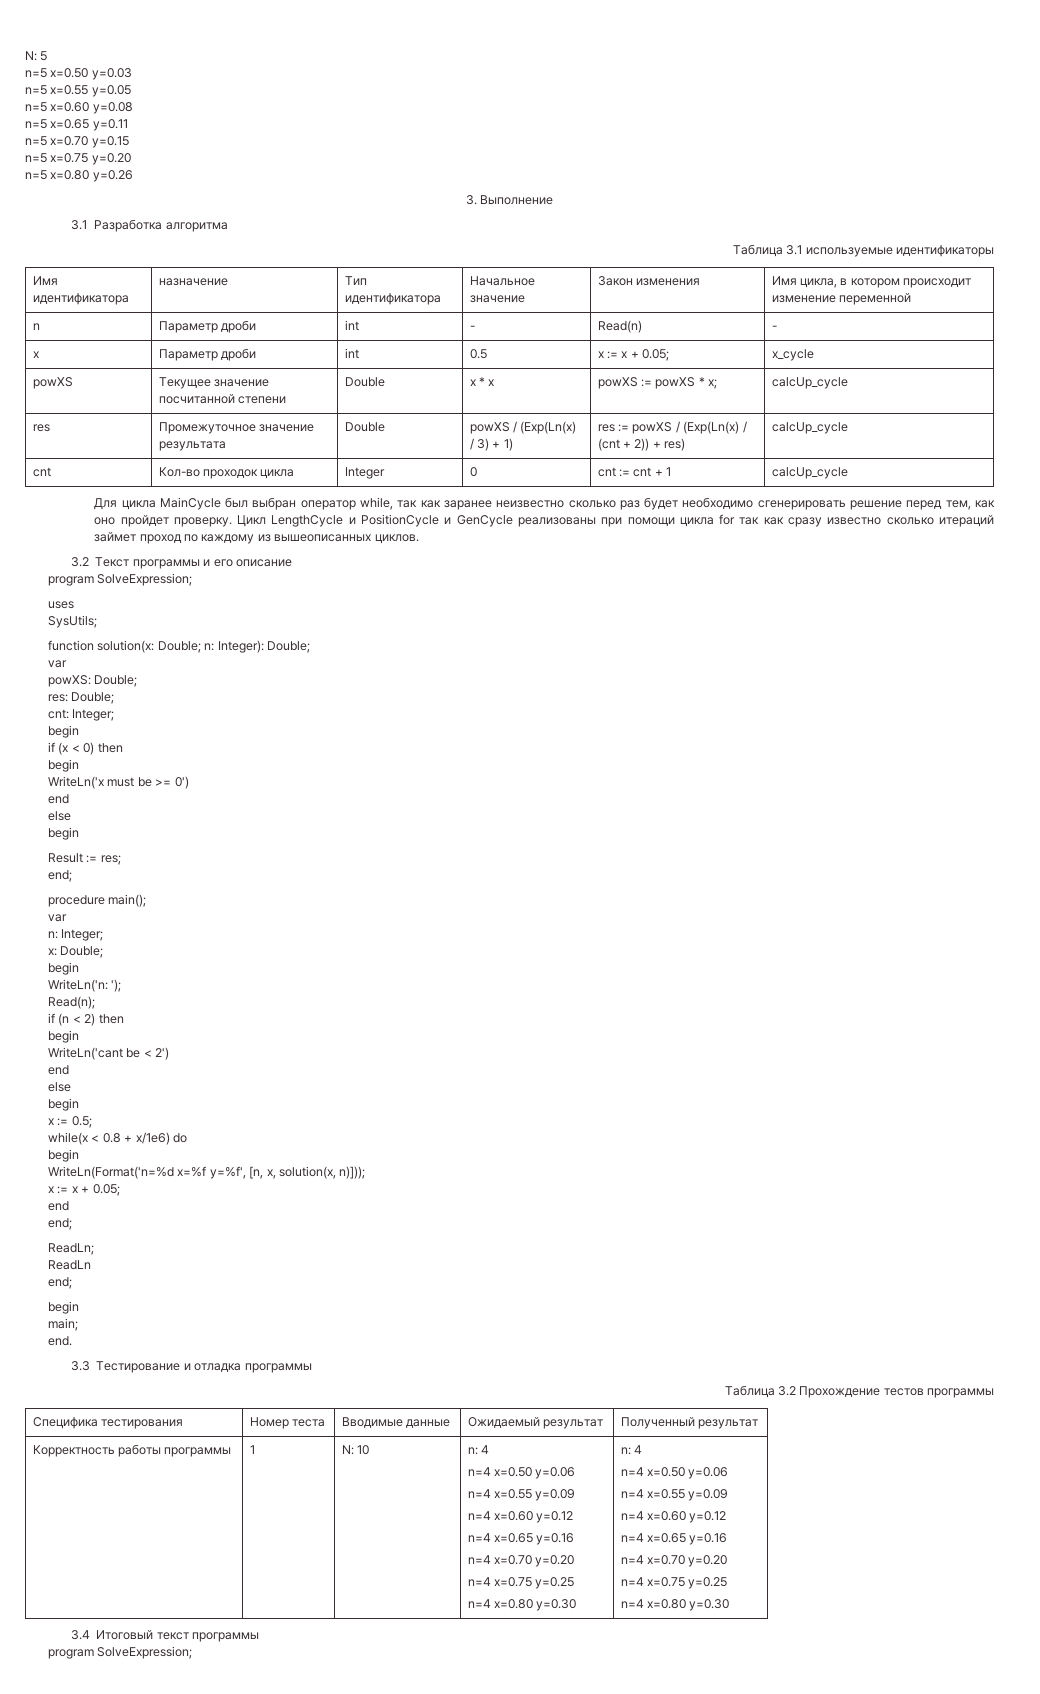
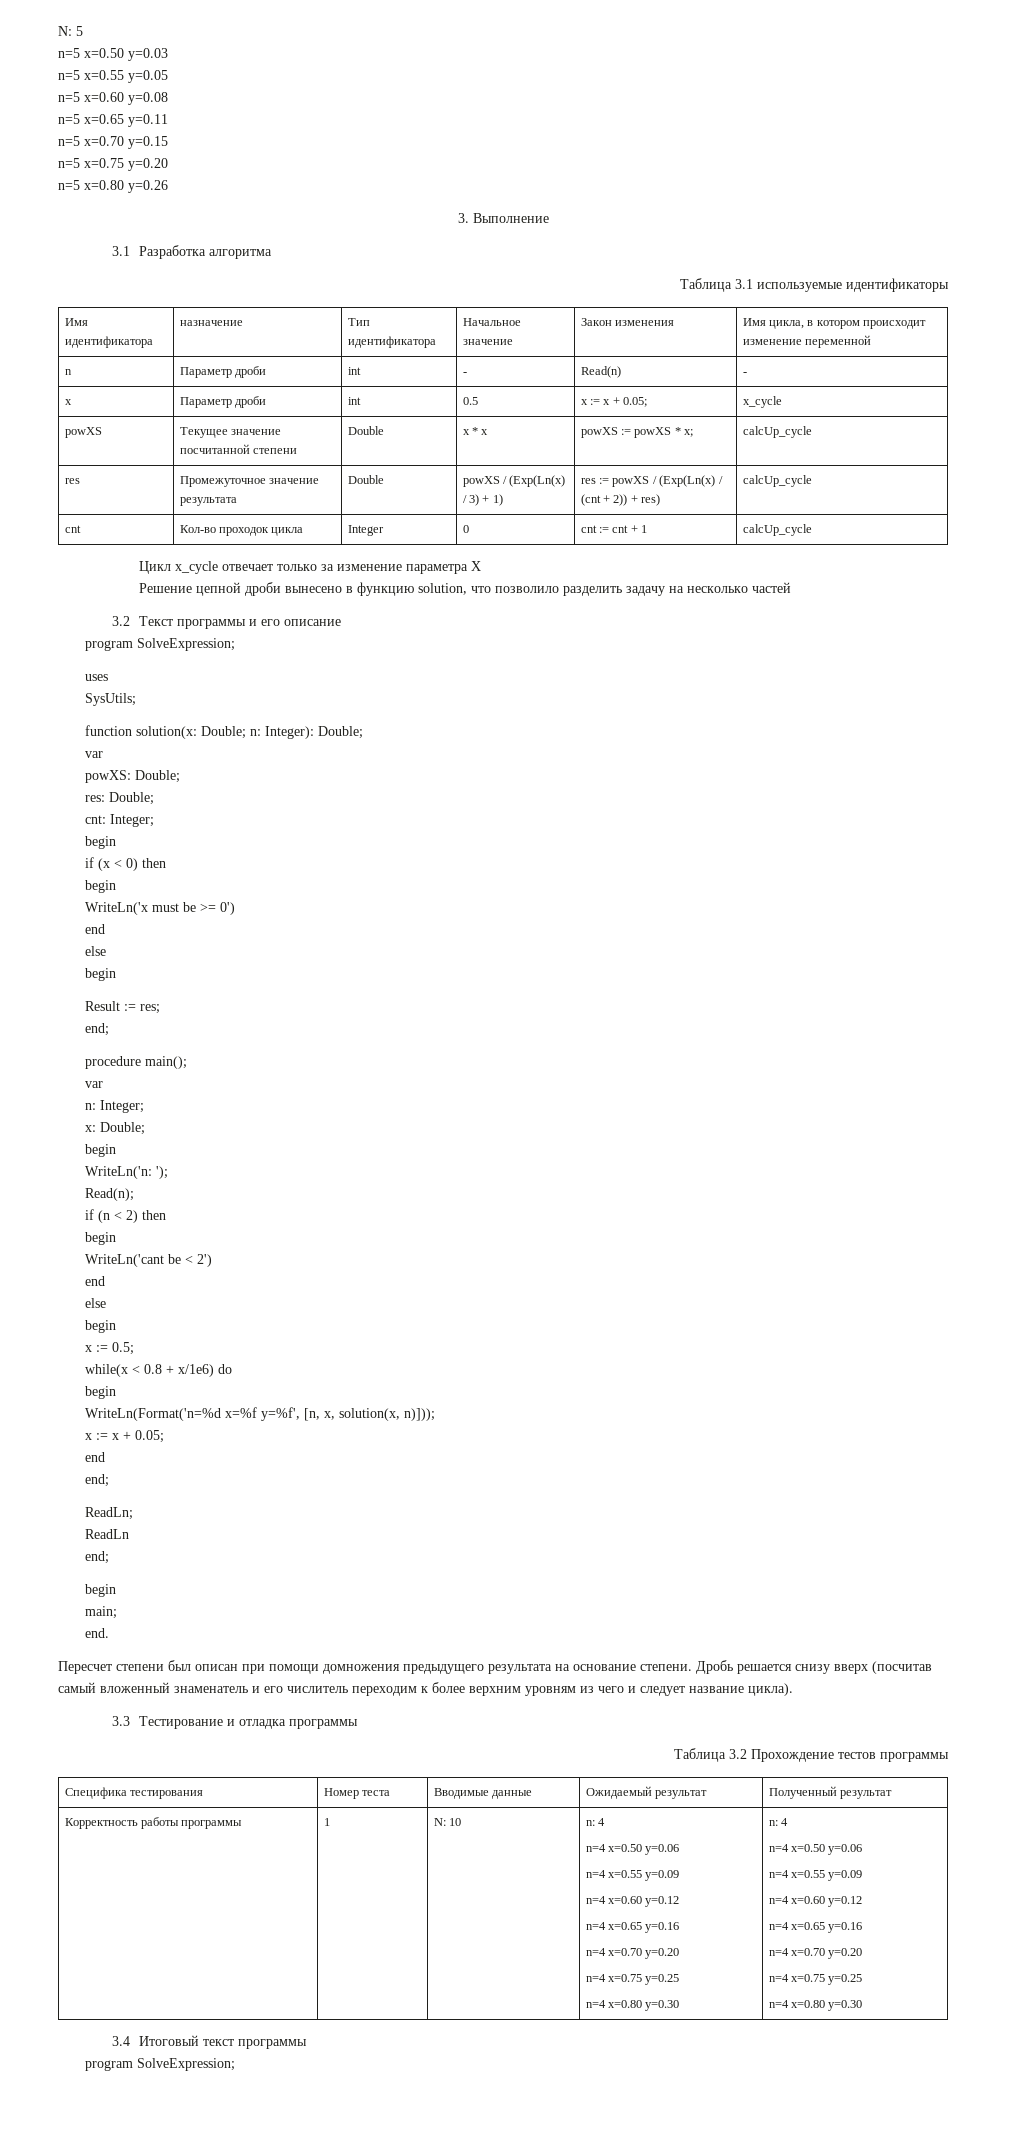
[94,497,995,510] [94,514,994,527] [94,532,419,544] Для цикла MainCycle был выбран оператор while, так как заранее неизвестно сколько раз будет необходимо сгенерировать решение перед тем, как оно пройдет проверку. Цикл LengthCycle и PositionCycle и GenCycle реализованы при помощи цикла for так как сразу известно сколько итераций займет проход по каждому из вышеописанных циклов. -> [139,561,482,574] [139,582,792,596] Цикл x_cycle отвечает только за изменение параметра Х // Решение цепной дроби вынесено в функцию solution, что позволило разделить задачу на несколько частей
(73, 1341) none -> [58,1660,932,1674] [58,1682,793,1696] // Пересчет степени был описан при помощи домножения предыдущего результата на основание степени. Дробь решается снизу вверх (посчитав самый вложенный знаменатель и его числитель переходим к более верхним уровням из чего и следует название цикла).

